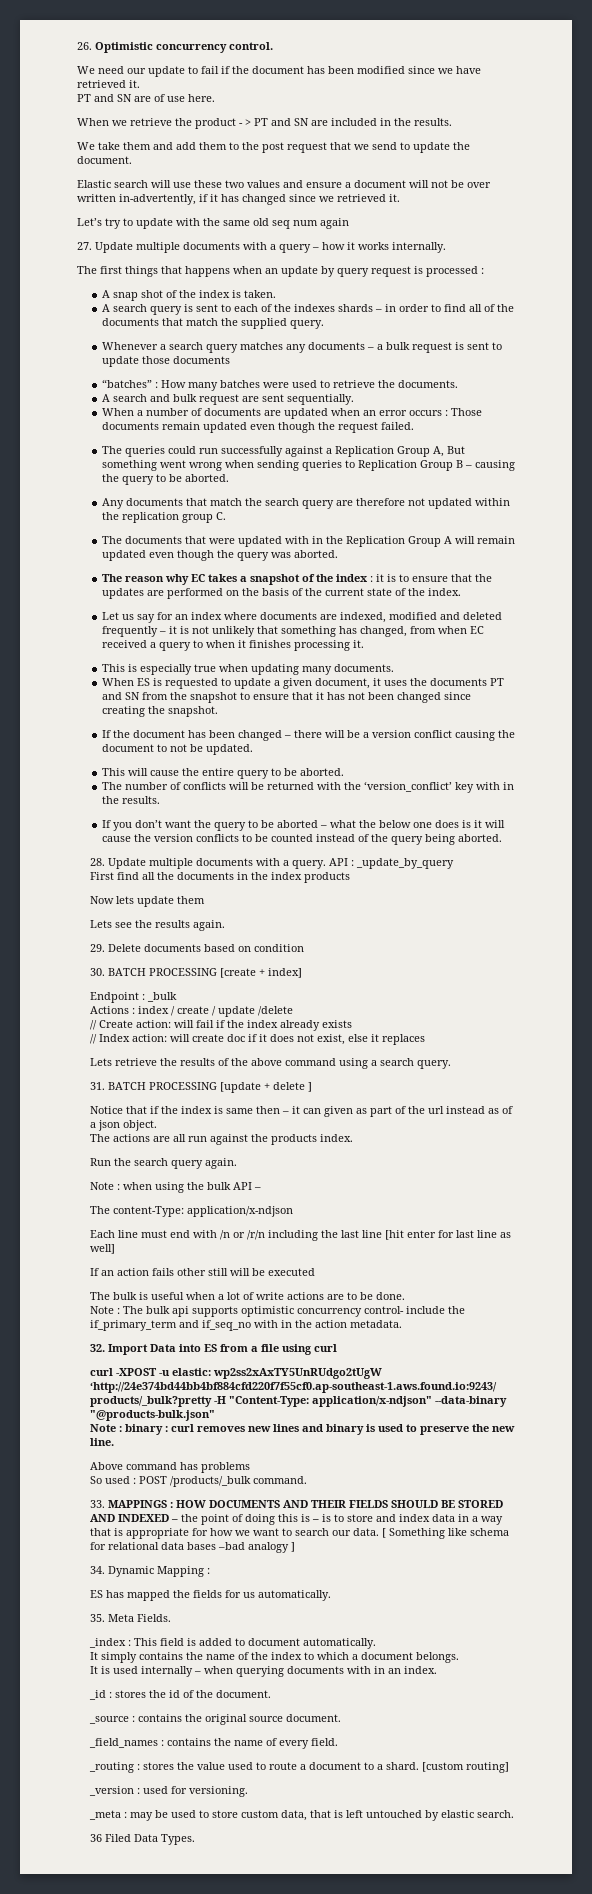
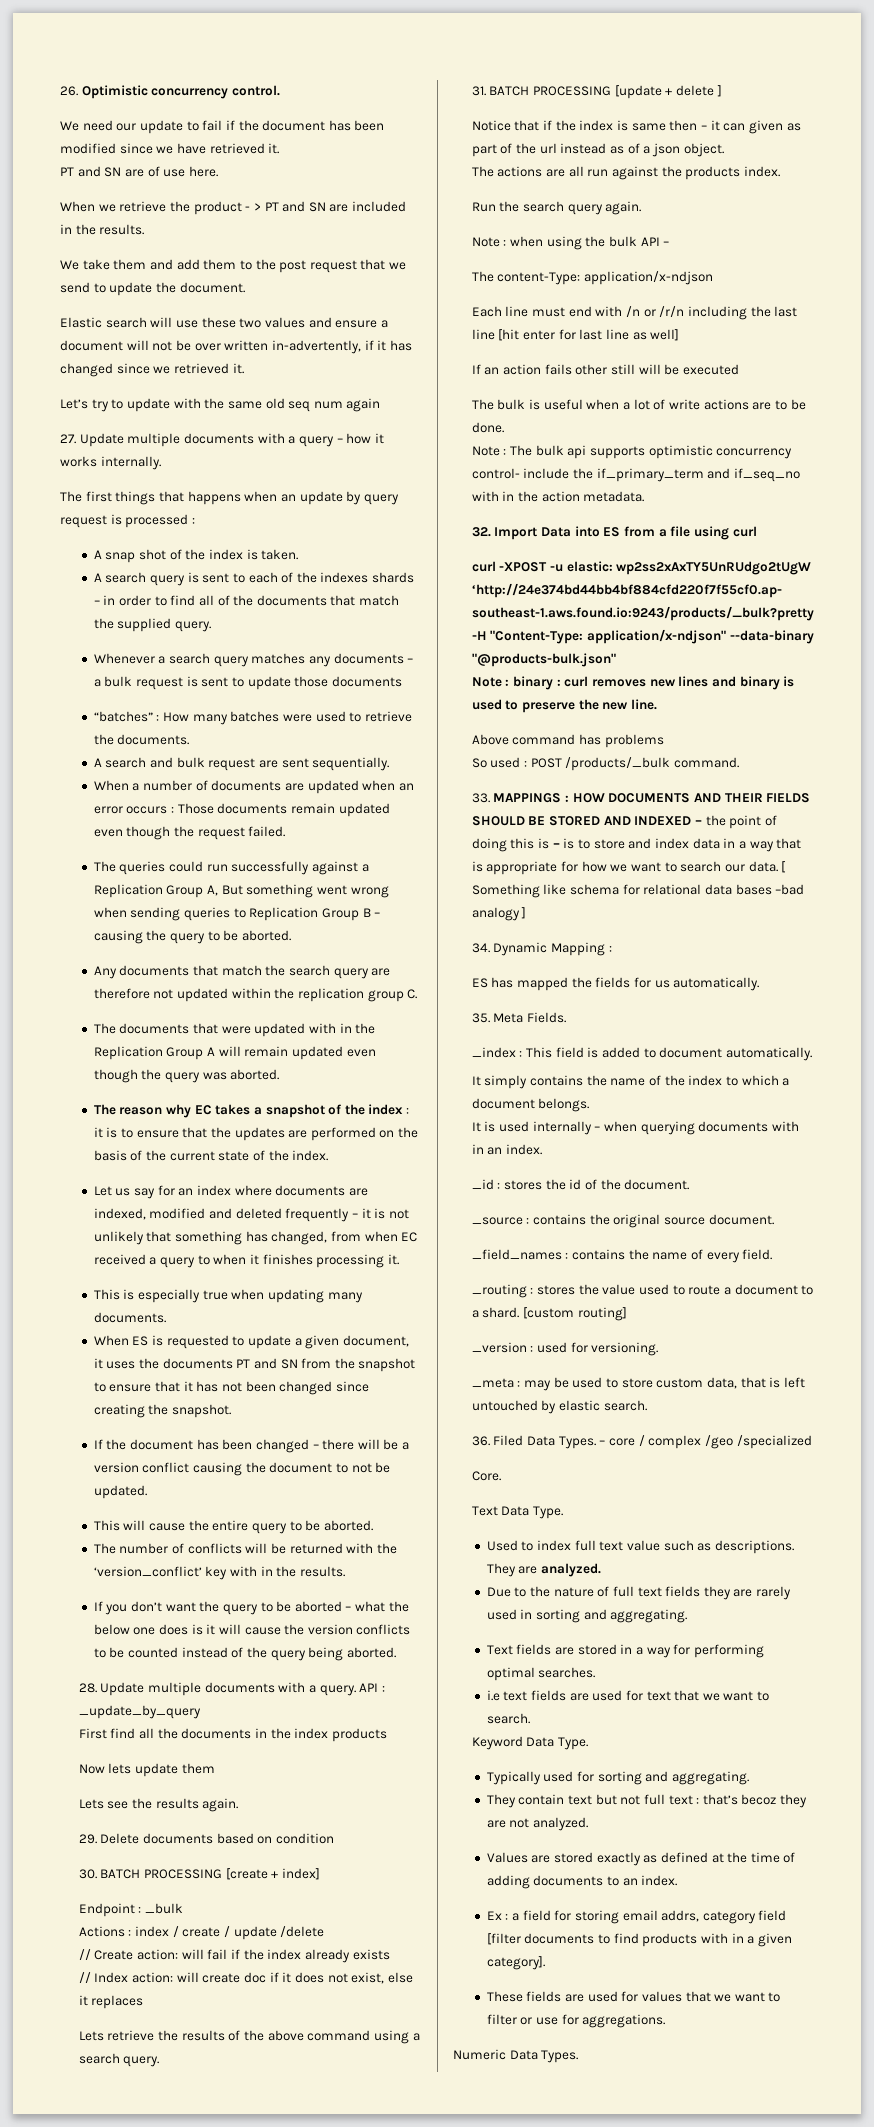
[89,1834,102,1842] 36 -> [471,1436,490,1446] 36.
(195, 1839) none -> [599,1435,812,1449] [471,1471,501,1481] [471,1506,564,1519] [486,1540,794,1554] [486,1563,601,1577] [486,1586,792,1600] [486,1609,688,1623] [486,1644,764,1658] [486,1667,596,1681] [486,1690,770,1701] [486,1713,530,1724] [471,1736,589,1750] [486,1771,749,1785] [486,1794,808,1808] [486,1817,588,1831] [486,1852,796,1866] [486,1875,678,1889] [486,1910,787,1924] [486,1933,792,1947] [486,1956,545,1970] [486,1991,781,2002] [486,2014,666,2028] [453,2049,579,2063] – core / complex /geo /specialized // Core. // Text Data Type. // Used to index full text value such as descriptions. They are analyzed. // Due to the nature of full text fields they are rarely used in sorting and aggregating. // Text fields are stored in a way for performing optimal searches. // i.e text fields are used for text that we want to search. // Keyword Data Type. // Typically used for sorting and aggregating. // They contain text but not full text : that’s becoz they are not analyzed. // Values are stored exactly as defined at the time of adding documents to an index. // Ex : a field for storing email addrs, category field [filter documents to find products with in a given category]. // These fields are used for values that we want to filter or use for aggregations. // Numeric Data Types.

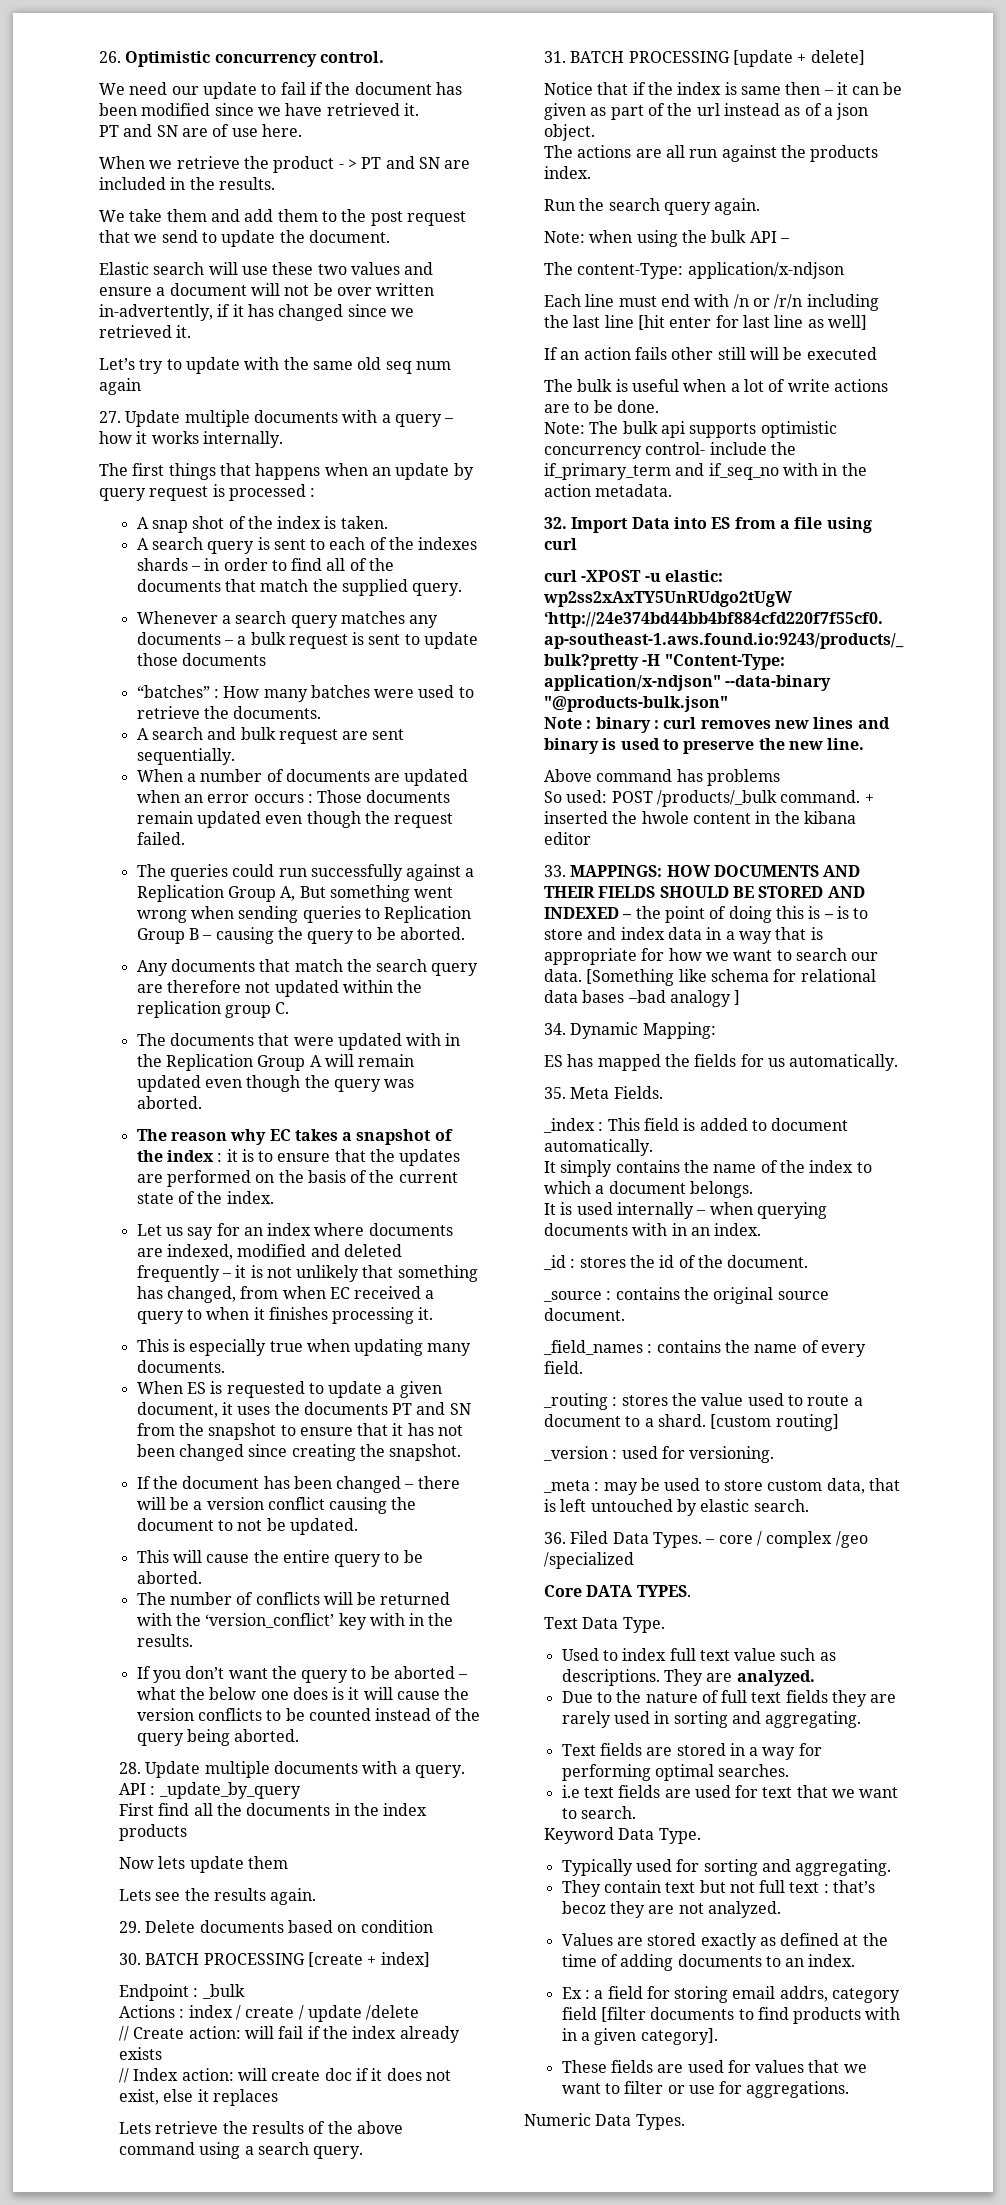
[676,85,722,97] delete ] -> [810,50,865,65] delete]
(746, 127) none -> [883,82,903,95] be
[471,237,507,247] Note : -> [543,231,585,243] Note:
[471,446,507,456] Note : -> [543,422,585,434] Note:
[490,757,528,768] used : -> [566,790,608,803] used:
(740, 762) none -> [864,794,874,803] [543,811,856,824] [543,832,591,845] + inserted the hwole content in the kibana editor
[493,793,570,803] MAPPINGS : -> [570,865,663,877] MAPPINGS:
[781,861,787,873] [471,884,540,898] [ Something -> [586,969,675,986] [Something
[551,942,612,956] Mapping : -> [642,1022,716,1039] Mapping:
[471,1471,501,1481] Core. -> [543,1585,691,1597] Core DATA TYPES.

